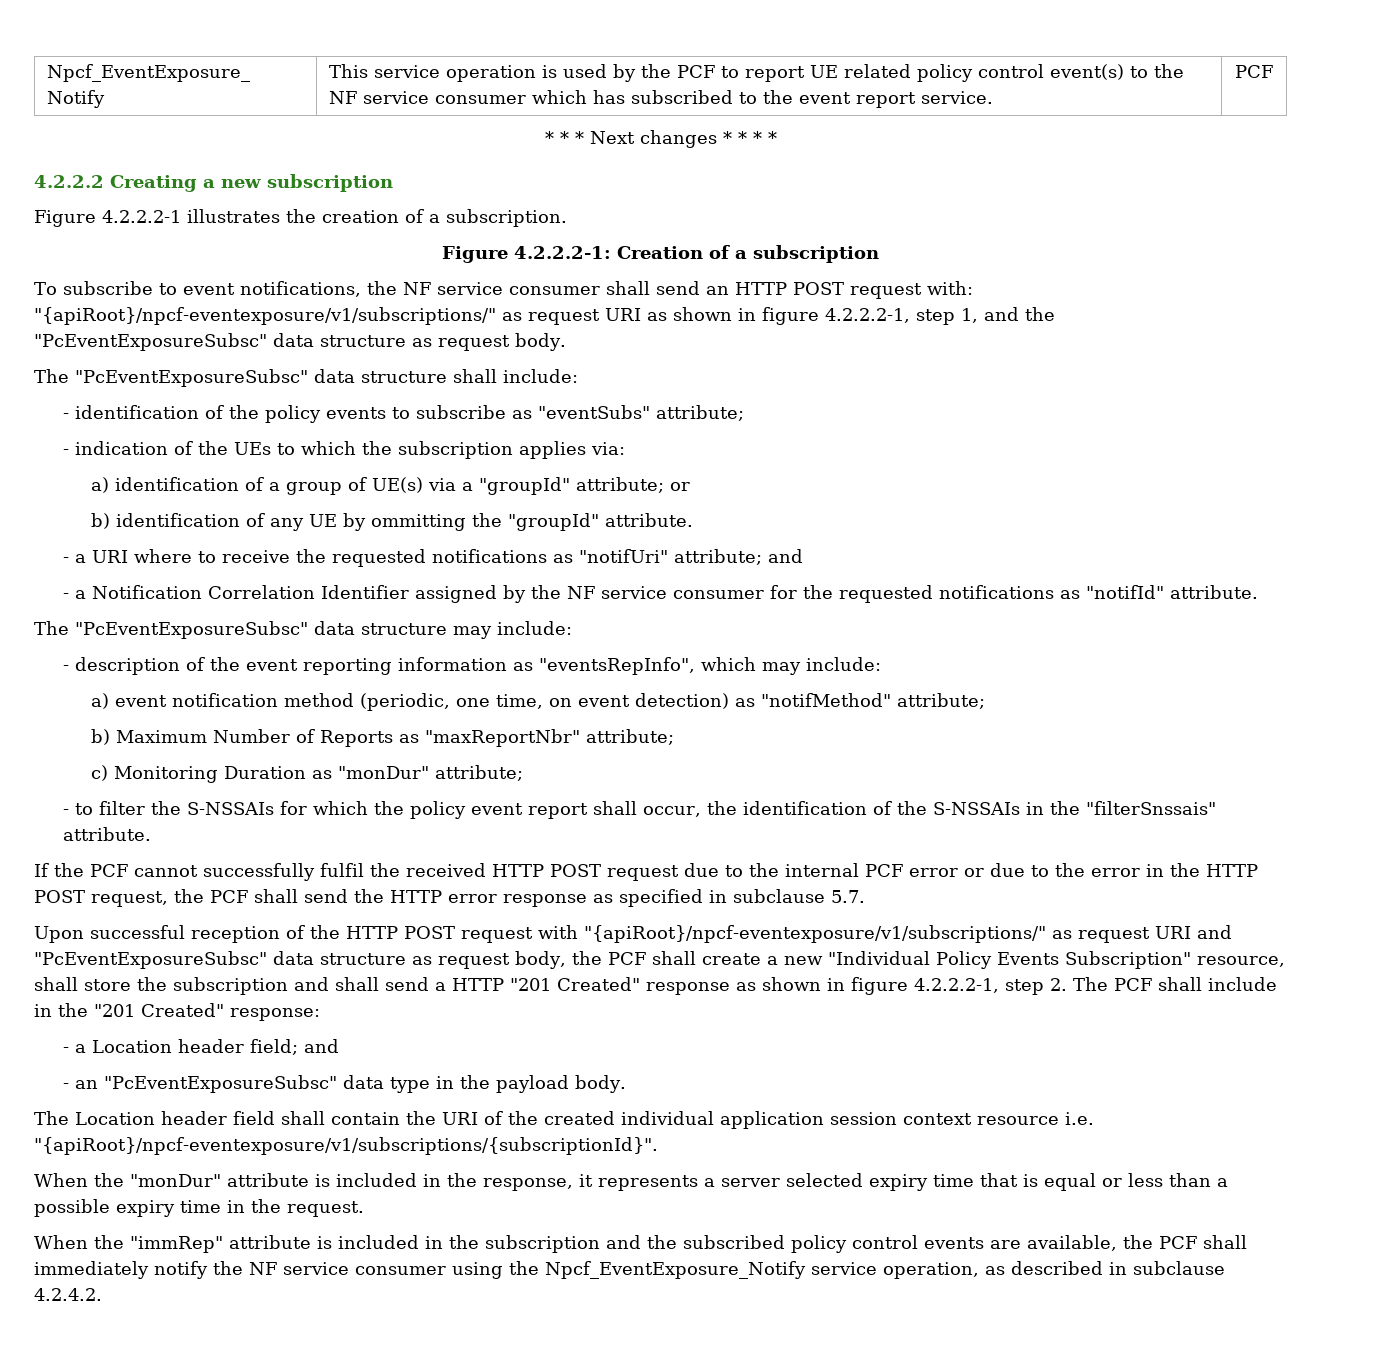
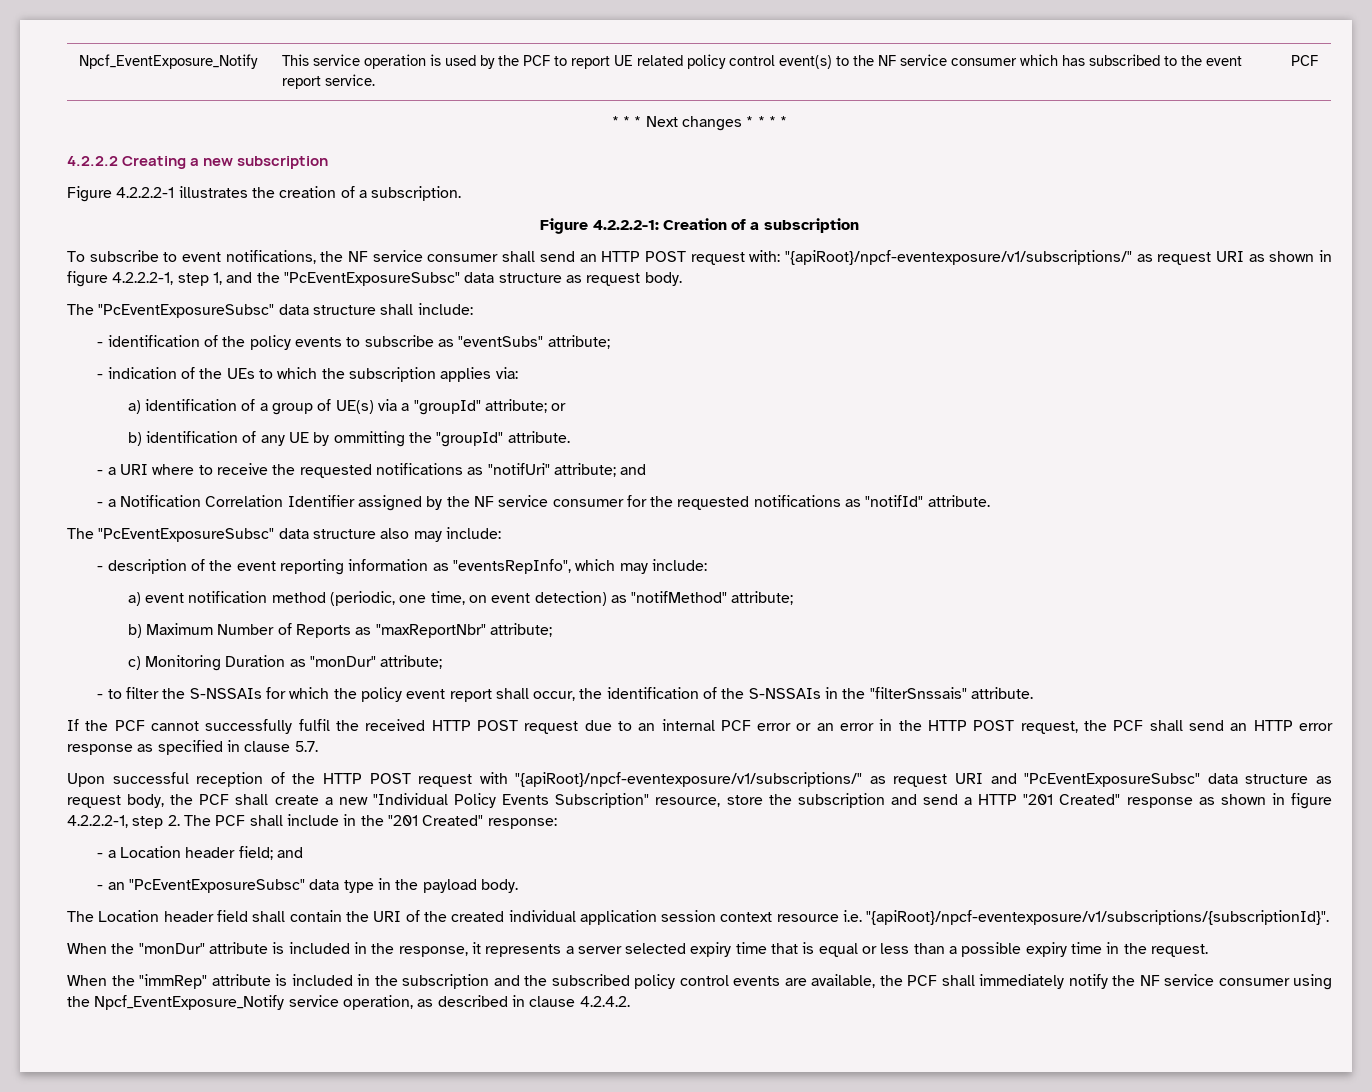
(447, 629) none -> [380,528,410,539] also
[749,863,779,877] the -> [638,723,656,731] an
[990,863,1085,877] due to the -> [816,723,834,731] an
[354,889,384,903] the -> [1230,723,1248,731] an
[733,889,825,903] subclause -> [244,741,291,752] clause
[34,977,78,991] shall -> (721, 802) none
[335,977,379,991] shall -> (917, 799) none
[1133,1261,1225,1275] subclause -> [529,996,576,1007] clause

